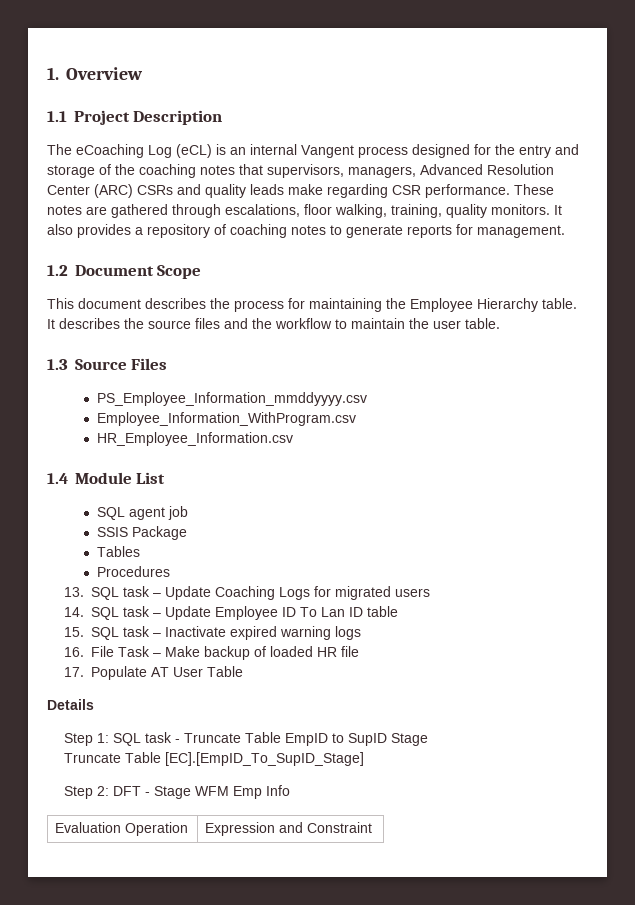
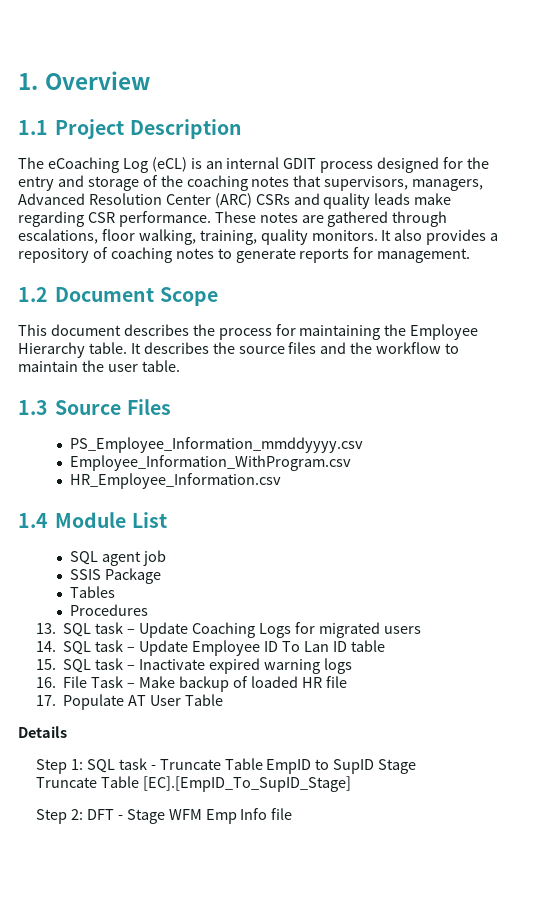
[301,145,354,158] Vangent -> [283,158,317,169] GDIT
[54,822,188,836] [204,822,372,836] // Evaluation Operation | Expression and Constraint -> [271,808,293,820] file

